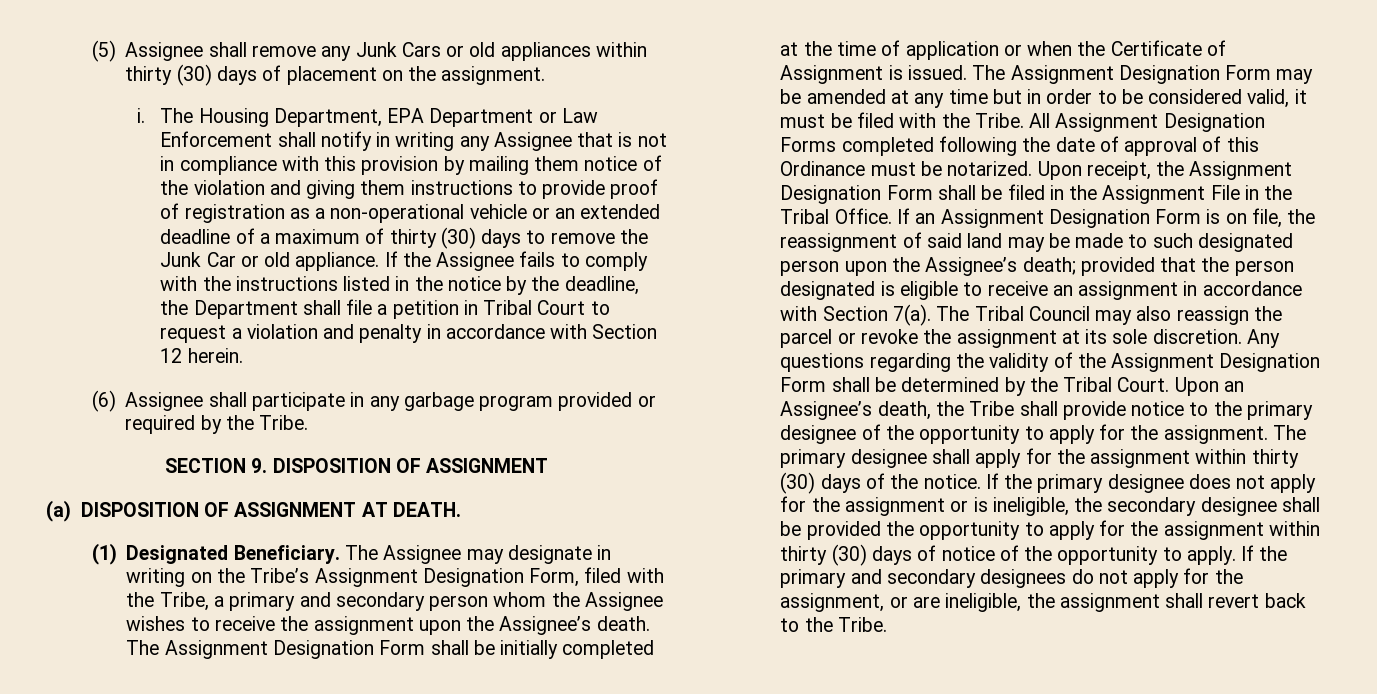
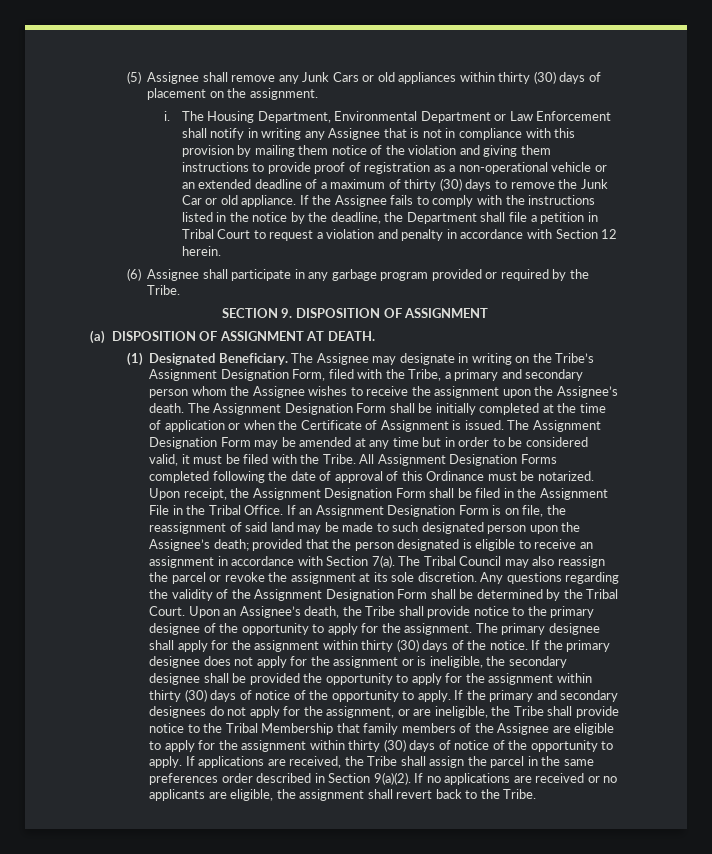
[387,108,425,123] EPA -> [334,111,418,121] Environmental
(1055, 600) none -> [513,706,619,718] [149,723,615,735] [149,739,614,752] [149,756,594,768] [149,772,618,785] [149,789,296,801] Tribe shall provide notice to the Tribal Membership that family members of the Assignee are eligible to apply for the assignment within thirty (30) days of notice of the opportunity to apply. If applications are received, the Tribe shall assign the parcel in the same preferences order described in Section 9(a)(2). If no applications are received or no applicants are eligible, the

